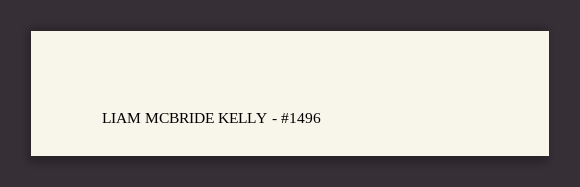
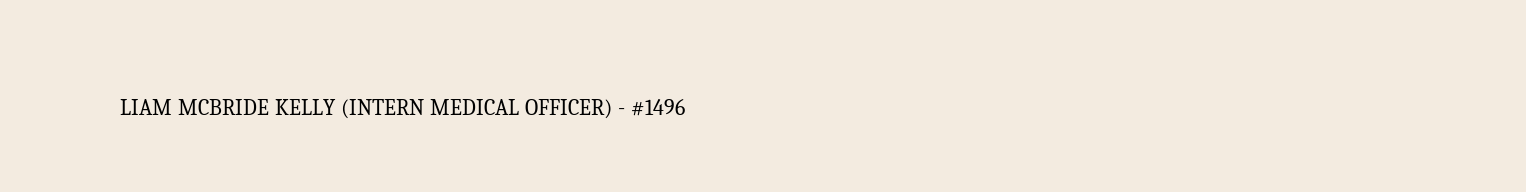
(268, 118) none -> [340,99,612,119] (INTERN MEDICAL OFFICER)

